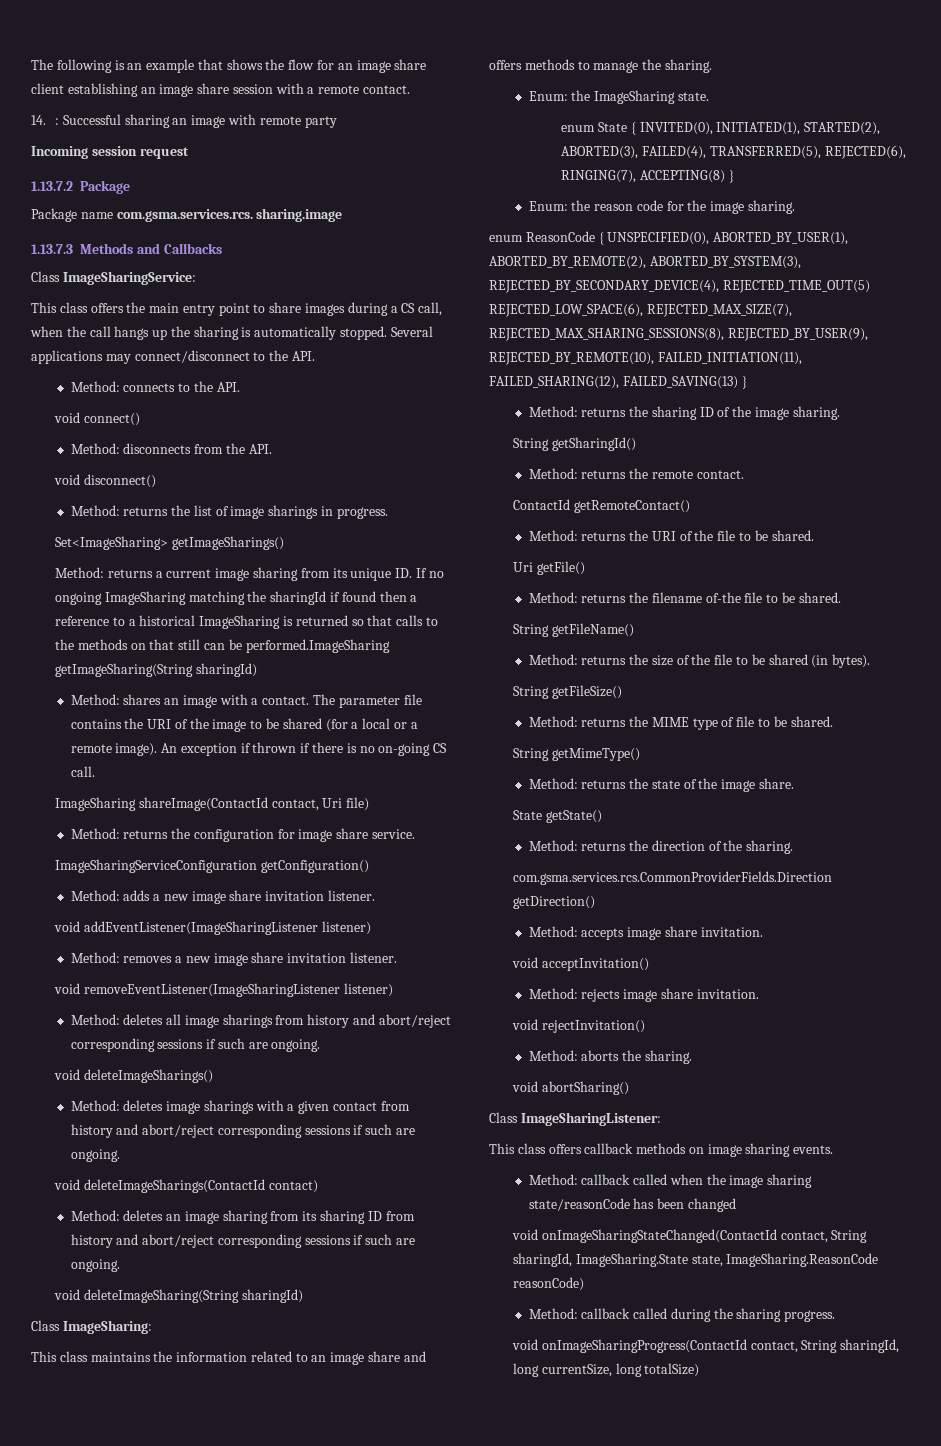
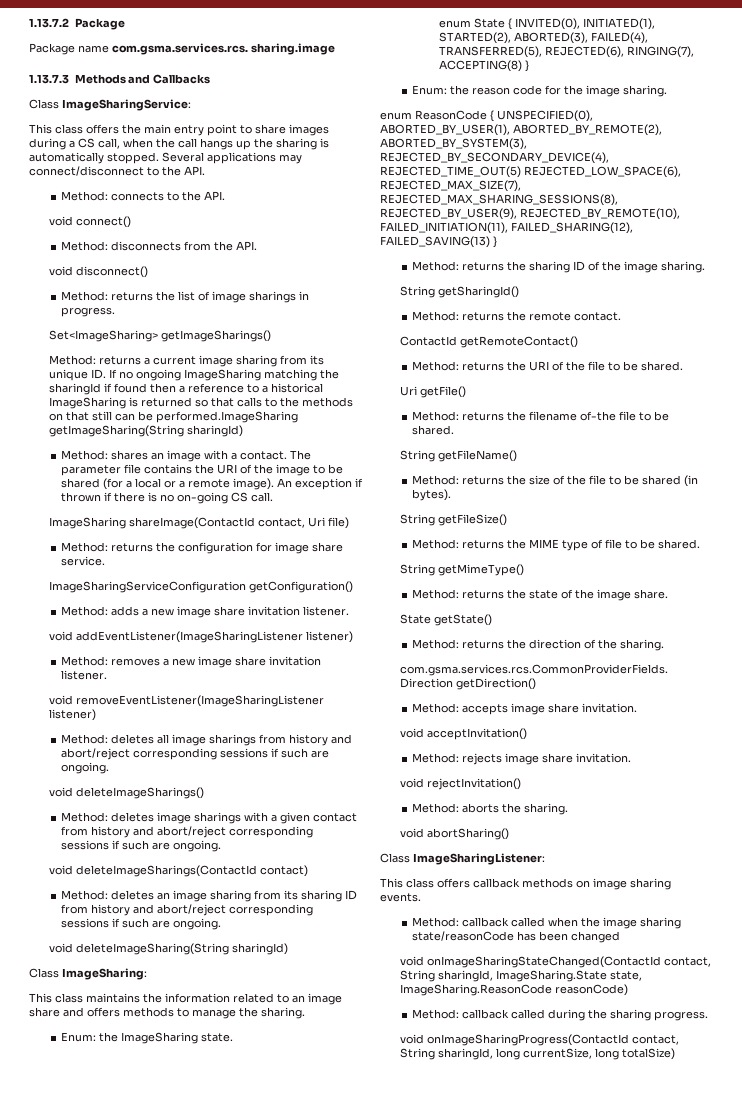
[31,59,427,73] [31,83,411,97] [31,114,337,128] [31,146,189,159] The following is an example that shows the flow for an image share client establishing an image share session with a remote contact. // 14. : Successful sharing an image with remote party // Incoming session request // -> (29, 23) none

